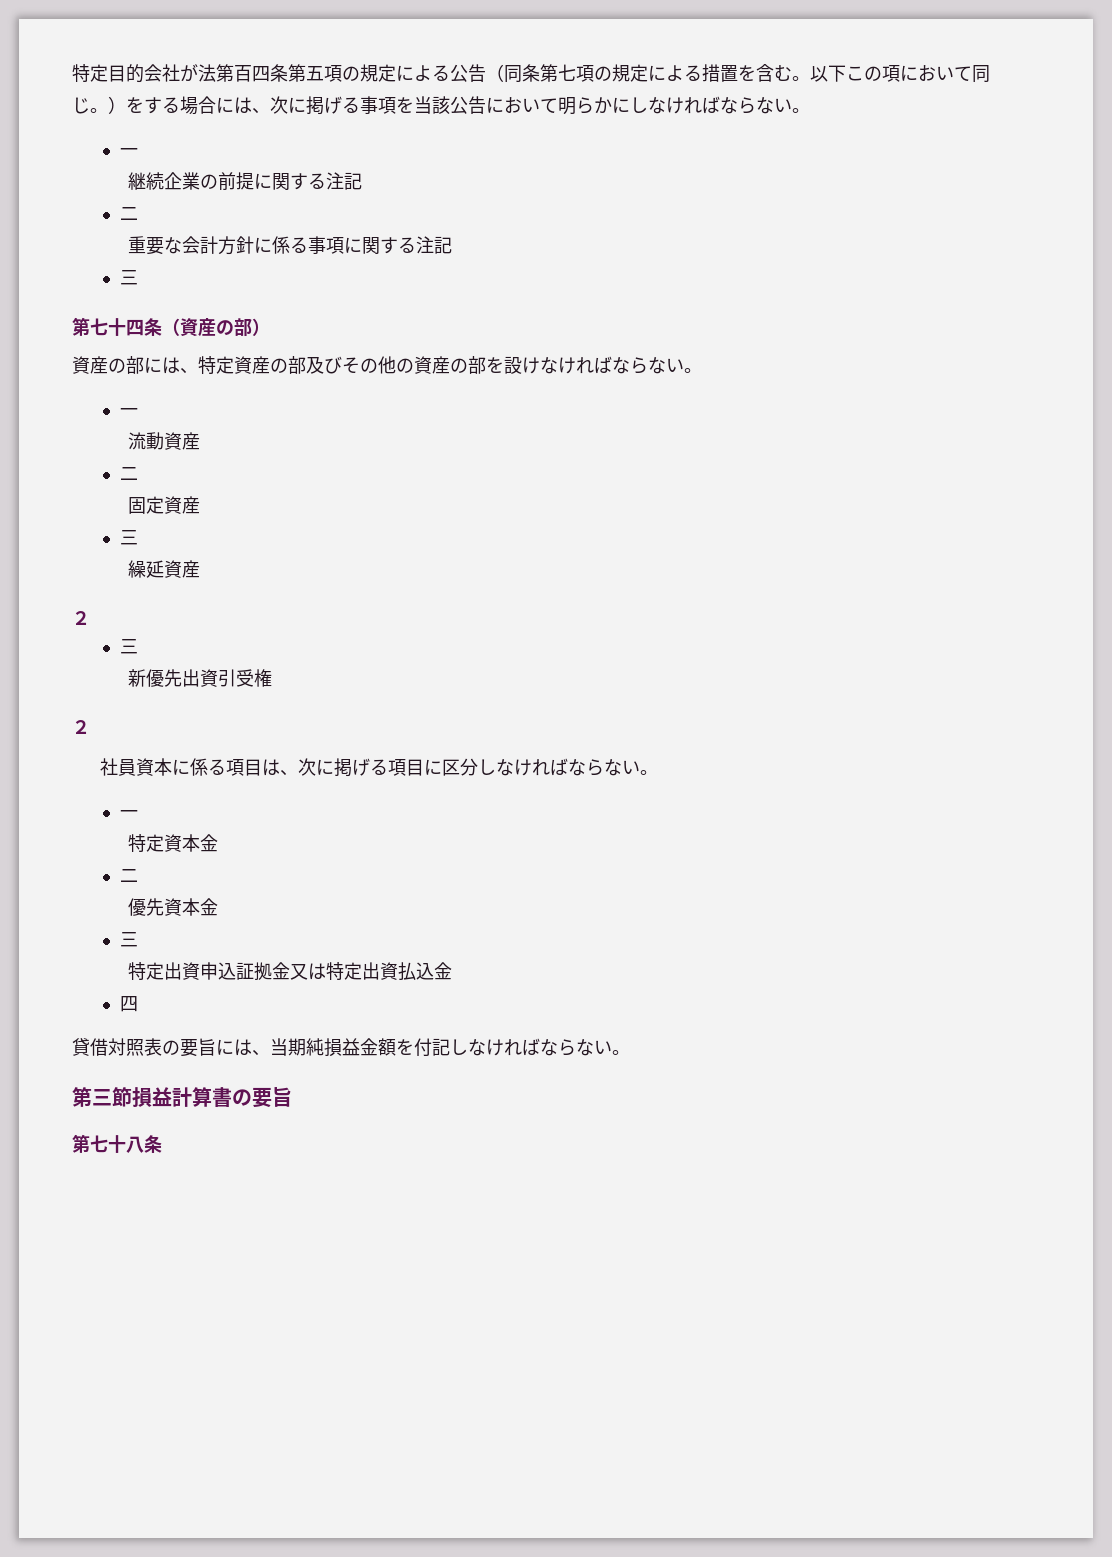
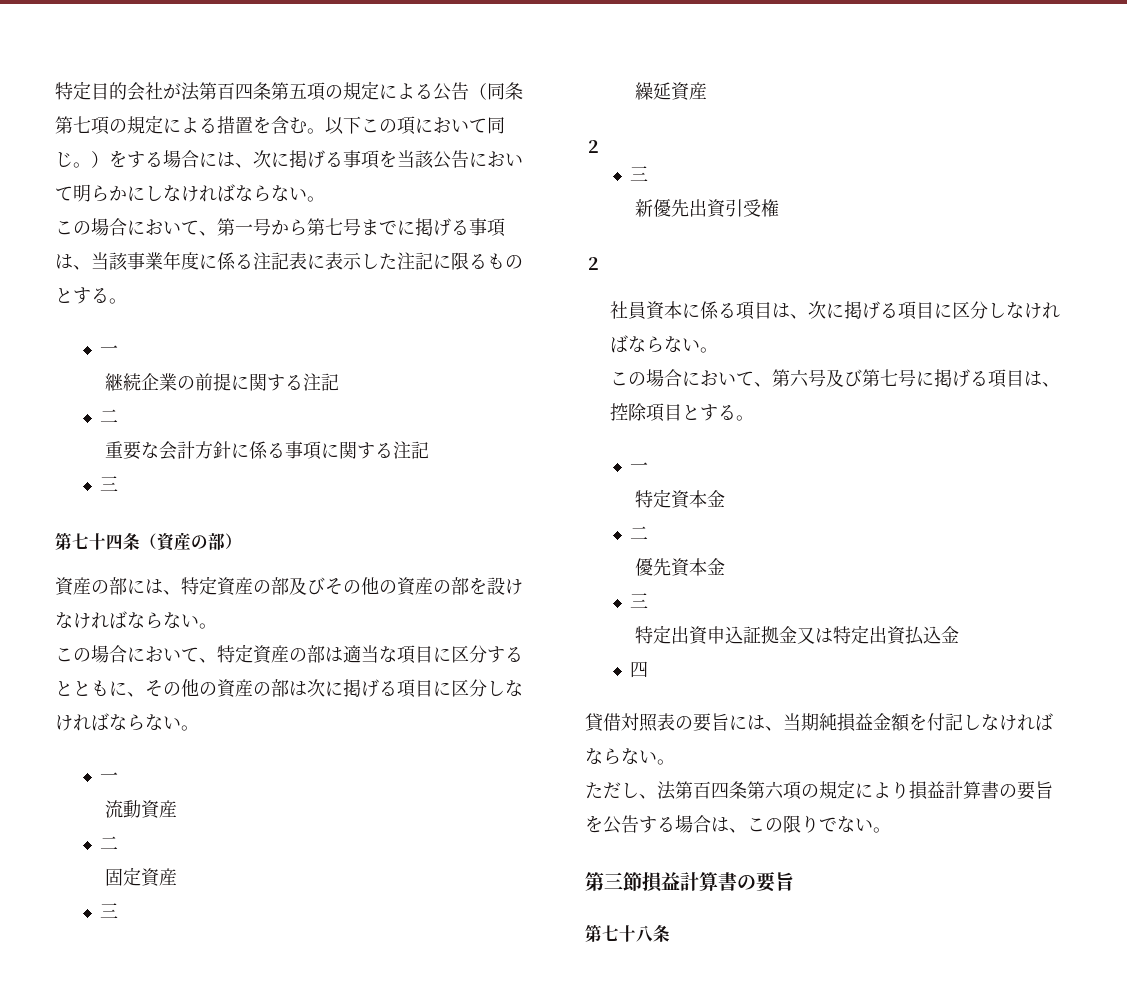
(810, 110) none -> [55,218,505,237] [55,251,523,271] [55,287,127,304] // この場合において、第一号から第七号までに掲げる事項は、当該事業年度に係る注記表に表示した注記に限るものとする。
(702, 370) none -> [55,644,523,664] [55,679,523,698] [55,713,199,731] // この場合において、特定資産の部は適当な項目に区分するとともに、その他の資産の部は次に掲げる項目に区分しなければならない。
(658, 772) none -> [609,369,1060,388] [609,403,754,422] // この場合において、第六号及び第七号に掲げる項目は、控除項目とする。
(630, 1052) none -> [585,780,1053,800] [585,815,891,834] // ただし、法第百四条第六項の規定により損益計算書の要旨を公告する場合は、この限りでない。

